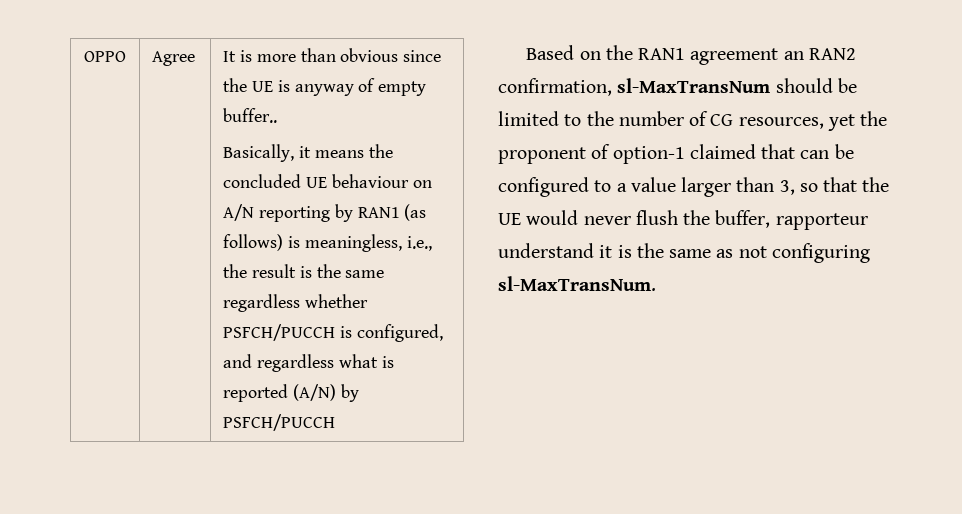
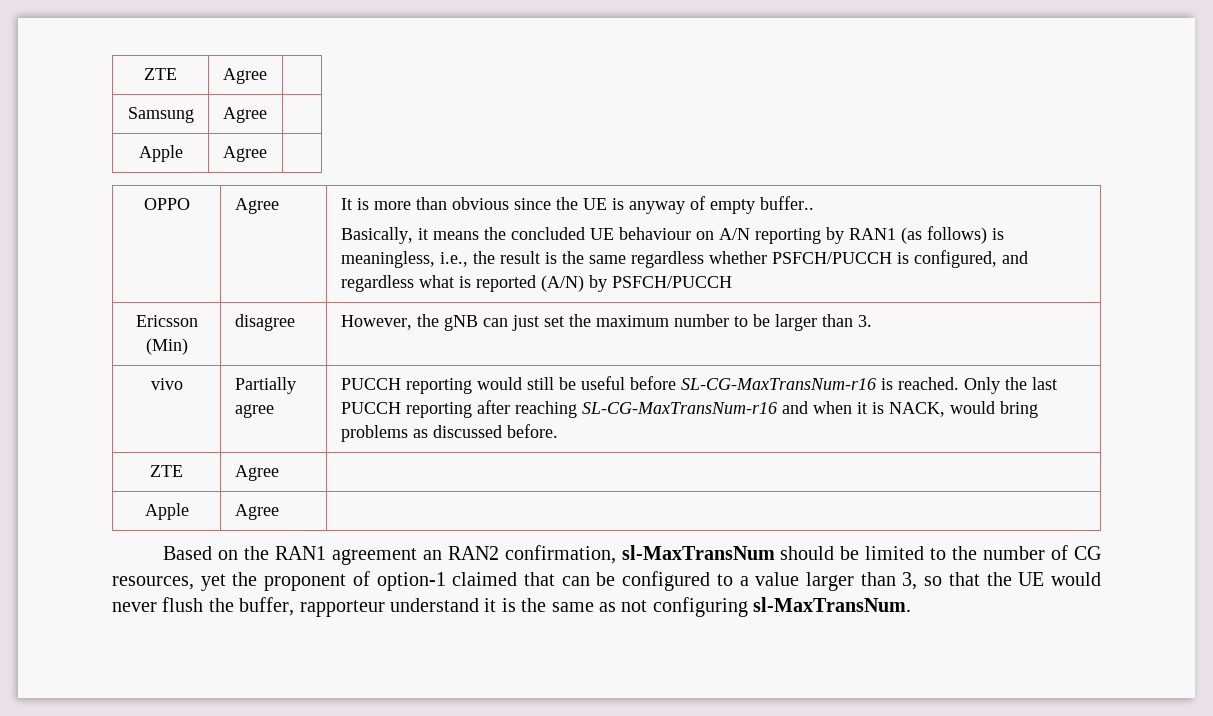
(84, 56) none -> [144,68,177,80] [222,68,267,84] [127,107,194,123] [222,107,267,123] [138,145,183,162] [222,146,267,162] ZTE | Agree | // Samsung | Agree | // Apple | Agree | //
(336, 422) none -> [135,315,198,327] [145,338,188,355] [234,314,295,331] [340,314,872,331] [150,378,183,390] [234,377,296,394] [234,404,274,418] [340,376,1057,394] [340,400,1038,418] [340,424,558,442] [150,465,183,477] [234,465,279,481] [144,503,189,520] [234,504,279,520] // Ericsson (Min) | disagree | However, the gNB can just set the maximum number to be larger than 3. // vivo | Partially agree | PUCCH reporting would still be useful before SL-CG-MaxTransNum-r16 is reached. Only the last PUCCH reporting after reaching SL-CG-MaxTransNum-r16 and when it is NACK, would bring problems as discussed before. // ZTE | Agree | // Apple | Agree |

